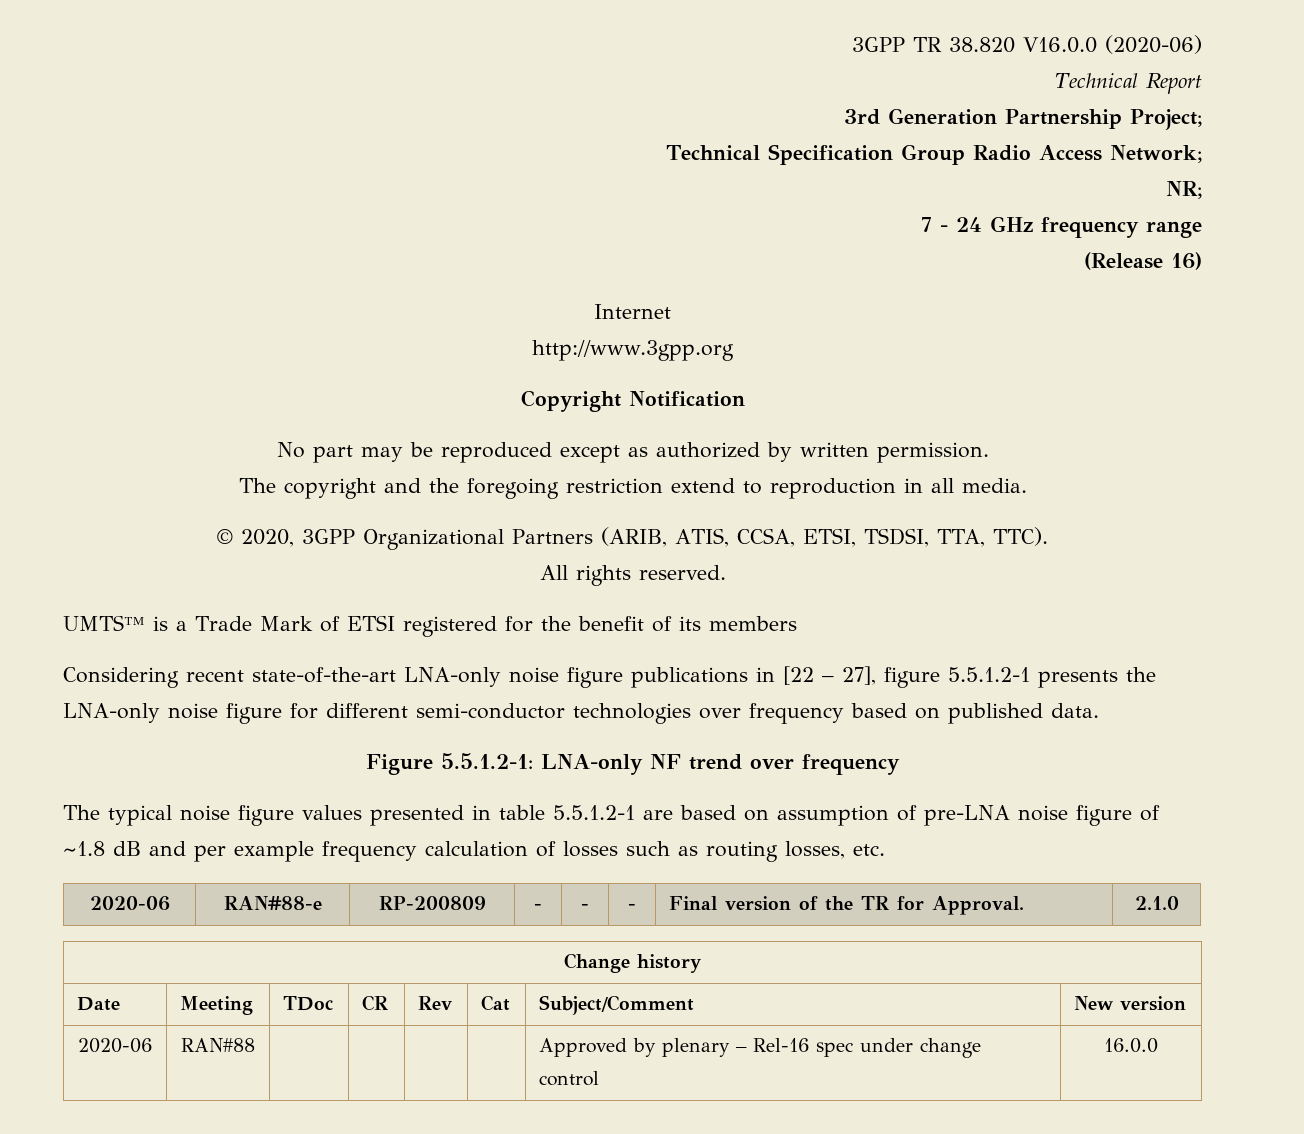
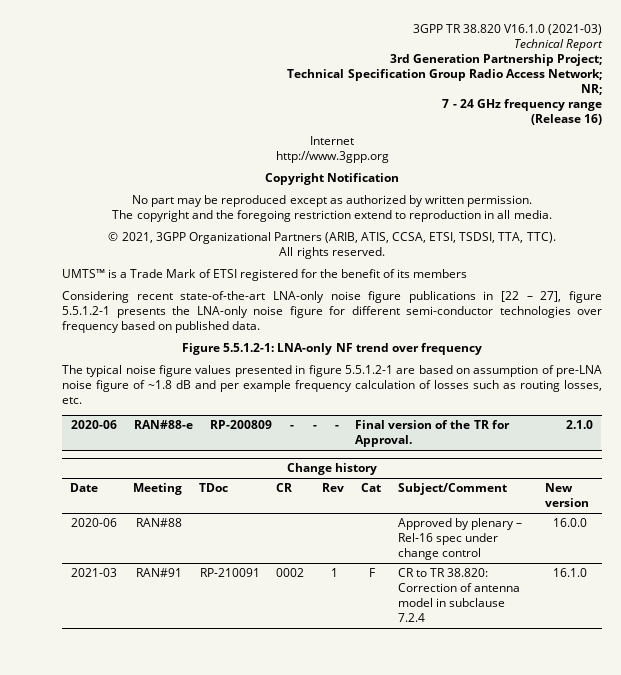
[1023,35,1202,54] V16.0.0 (2020-06) -> [503,24,602,35] V16.1.0 (2021-03)
[240,529,294,547] 2020, -> [121,232,153,243] 2021,
[499,805,545,820] table -> [308,365,342,377] figure
(1158, 1045) none -> [71,568,117,577] [135,568,182,577] [200,568,260,577] [276,568,305,577] [330,568,338,577] [369,568,375,577] [398,568,489,577] [398,583,521,592] [398,598,506,607] [398,613,426,622] [552,568,587,577] // 2021-03 | RAN#91 | RP-210091 | 0002 | 1 | F | CR to TR 38.820: Correction of antenna model in subclause 7.2.4 | 16.1.0

